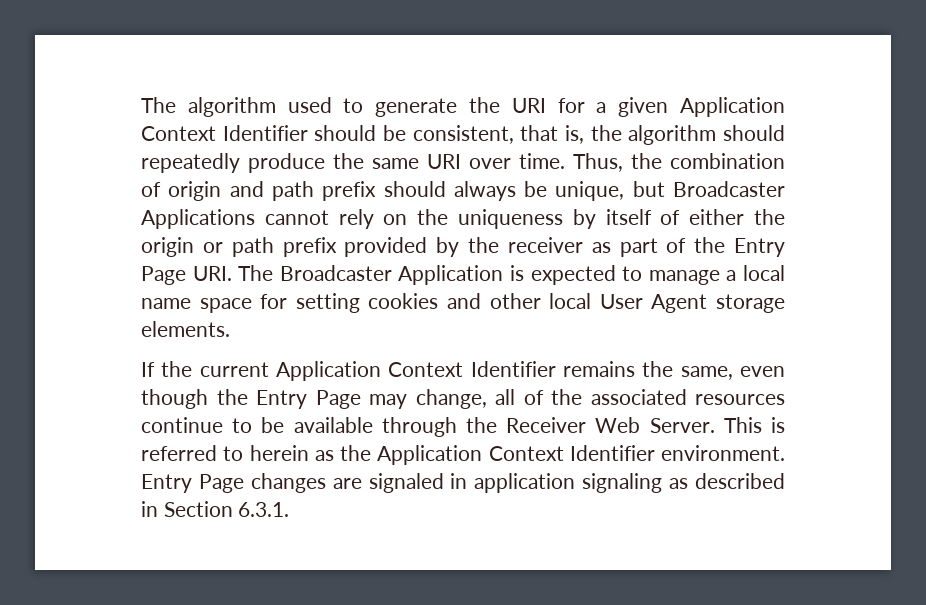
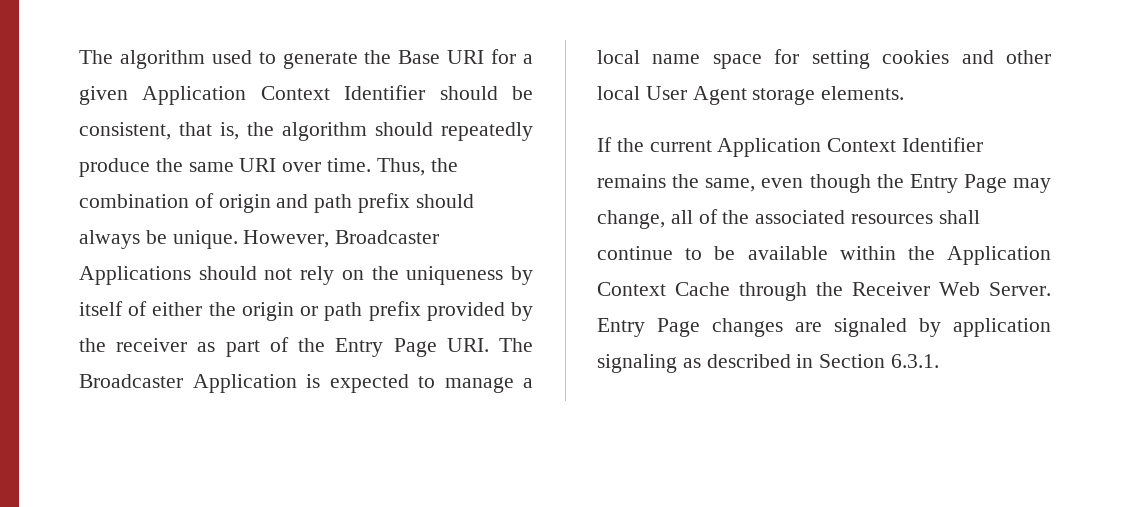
(500, 105) none -> [398,50,441,64] Base
[555,181,785,201] [141,209,329,229] unique, but Broadcaster Applications cannot -> [172,230,440,249] [79,266,293,285] unique. However, Broadcaster Applications should not
(785, 399) none -> [938,210,980,224] shall
(373, 425) none -> [839,246,1051,265] [597,282,730,296] within the Application Context Cache
[723,417,785,433] [141,445,785,465] This is referred to herein as the Application Context Identifier environment. -> (1051, 289) none
[450,473,468,489] in -> [919,318,941,337] by

